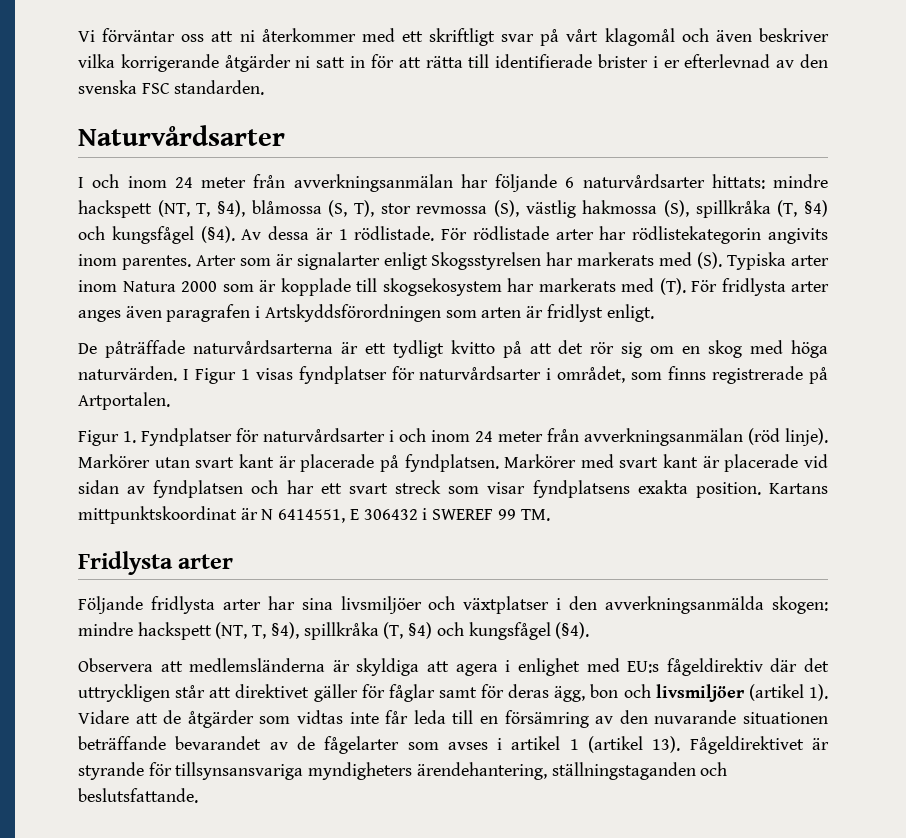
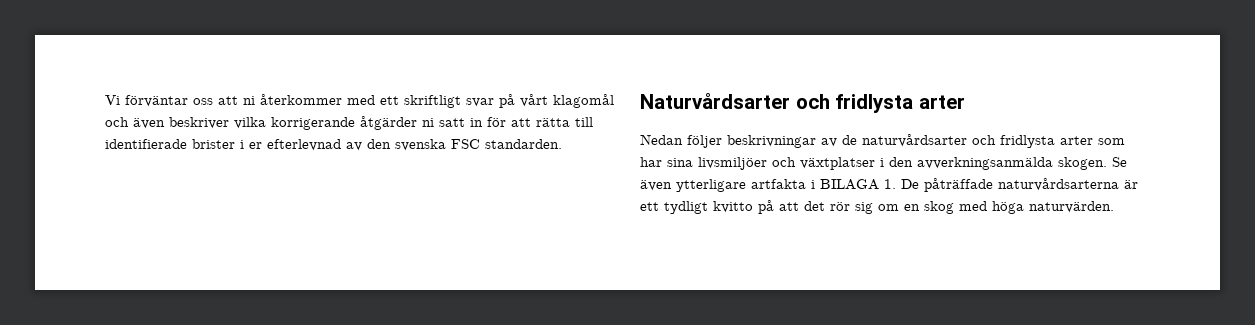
[78,174,828,192] [78,200,828,218] [78,226,828,244] [78,252,829,270] [78,278,829,296] [78,304,654,322] // I och inom 24 meter från avverkningsanmälan har följande 6 naturvårdsarter hittats: mindre hackspett (NT, T, §4), blåmossa (S, T), stor revmossa (S), västlig hakmossa (S), spillkråka (T, §4) och kungsfågel (§4). Av dessa är 1 rödlistade. För rödlistade arter har rödlistekategorin angivits inom parentes. Arter som är signalarter enligt Skogsstyrelsen har markerats med (S). Typiska arter inom Natura 2000 som är kopplade till skogsekosystem har markerats med (T). För fridlysta arter anges även paragrafen i Artskyddsförordningen som arten är fridlyst enligt. // -> [795,94,965,113] [640,134,1125,148] [640,157,1127,170] [640,179,896,192] och fridlysta arter // Nedan följer beskrivningar av de naturvårdsarter och fridlysta arter som har sina livsmiljöer och växtplatser i den avverkningsanmälda skogen. Se även ytterligare artfakta i BILAGA 1.
[182,366,828,384] [78,392,170,410] [78,428,828,446] [78,454,828,472] [78,480,828,498] [78,506,550,524] [78,551,234,575] [78,596,828,614] [78,622,590,640] [78,658,830,676] [78,684,828,702] [78,710,829,728] [78,736,829,754] [78,762,728,780] [78,788,198,803] I Figur 1 visas fyndplatser för naturvårdsarter i området, som finns registrerade på Artportalen. // Figur 1. Fyndplatser för naturvårdsarter i och inom 24 meter från avverkningsanmälan (röd linje). Markörer utan svart kant är placerade på fyndplatsen. Markörer med svart kant är placerade vid sidan av fyndplatsen och har ett svart streck som visar fyndplatsens exakta position. Kartans mittpunktskoordinat är N 6414551, E 306432 i SWEREF 99 TM. // Fridlysta arter // Följande fridlysta arter har sina livsmiljöer och växtplatser i den avverkningsanmälda skogen: mindre hackspett (NT, T, §4), spillkråka (T, §4) och kungsfågel (§4). // Observera att medlemsländerna är skyldiga att agera i enlighet med EU:s fågeldirektiv där det uttryckligen står att direktivet gäller för fåglar samt för deras ägg, bon och livsmiljöer (artikel 1). Vidare att de åtgärder som vidtas inte får leda till en försämring av den nuvarande situationen beträffande bevarandet av de fågelarter som avses i artikel 1 (artikel 13). Fågeldirektivet är styrande för tillsynsansvariga myndigheters ärendehantering, ställningstaganden och beslutsfattande. -> (1114, 207) none

